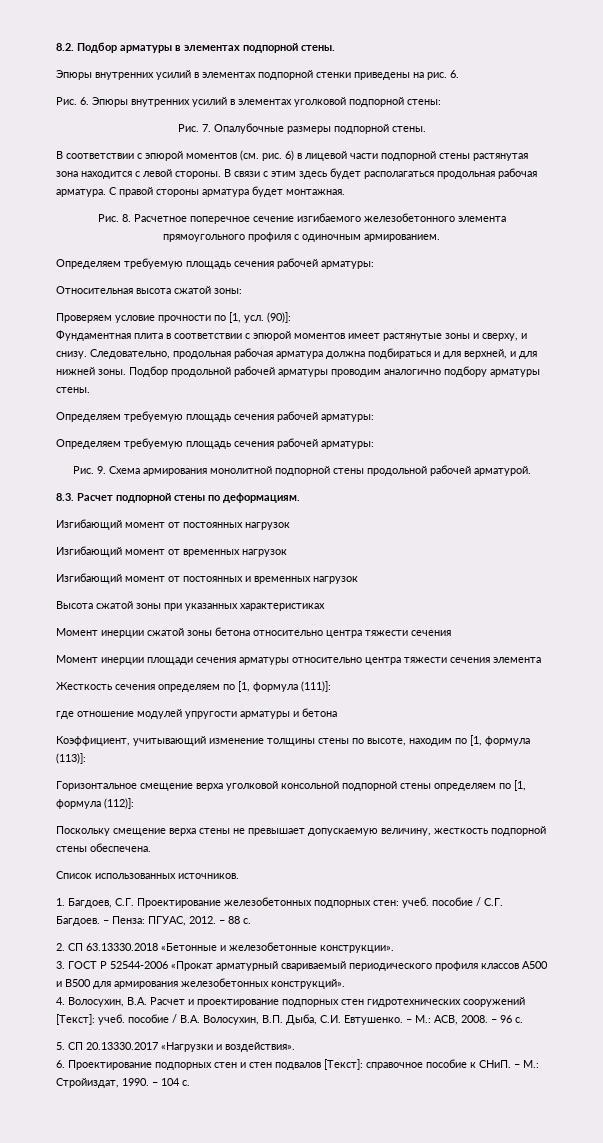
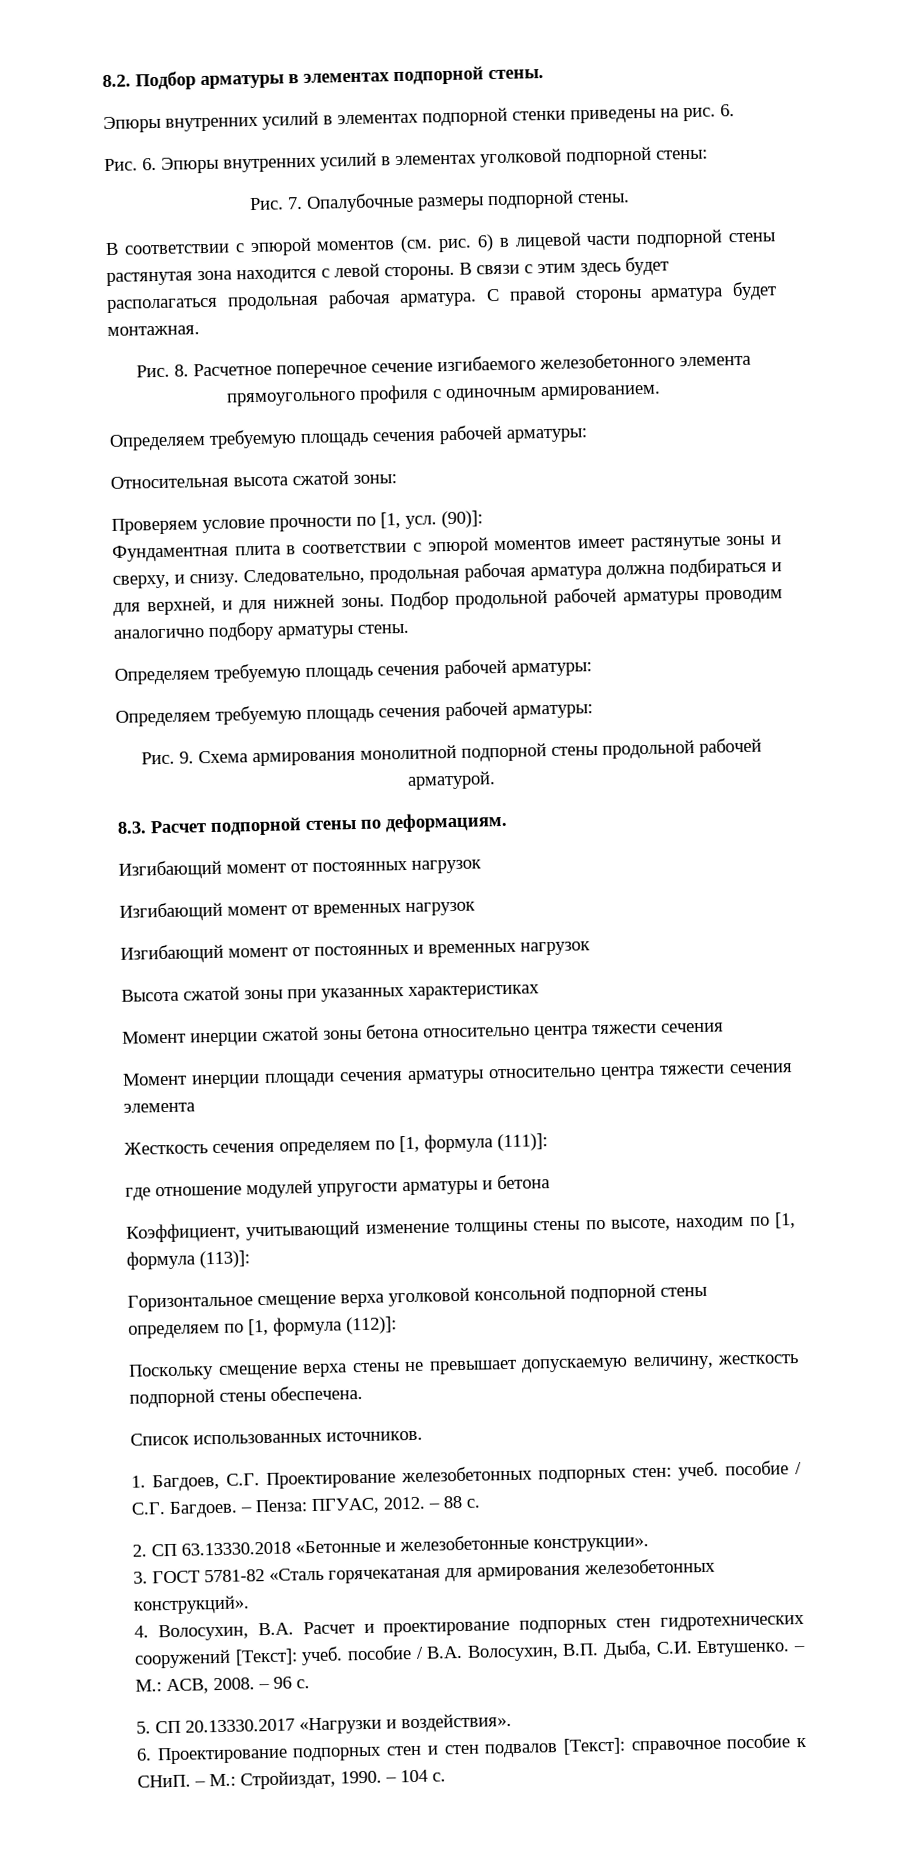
[100,961,548,971] [56,979,91,987] Р 52544-2006 «Прокат арматурный свариваемый периодического профиля классов А500 и В500 -> [204,1567,441,1584] 5781-82 «Сталь горячекатаная

